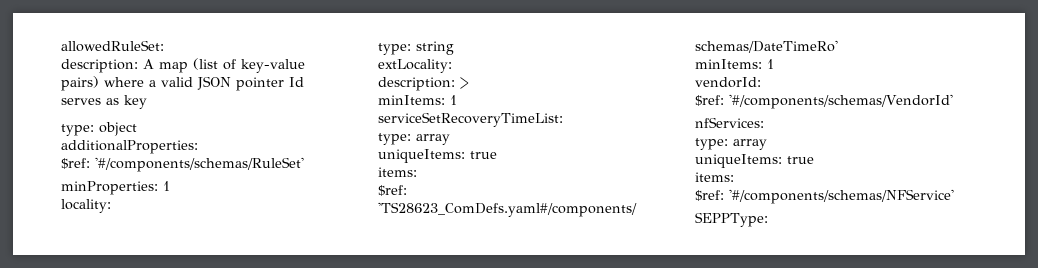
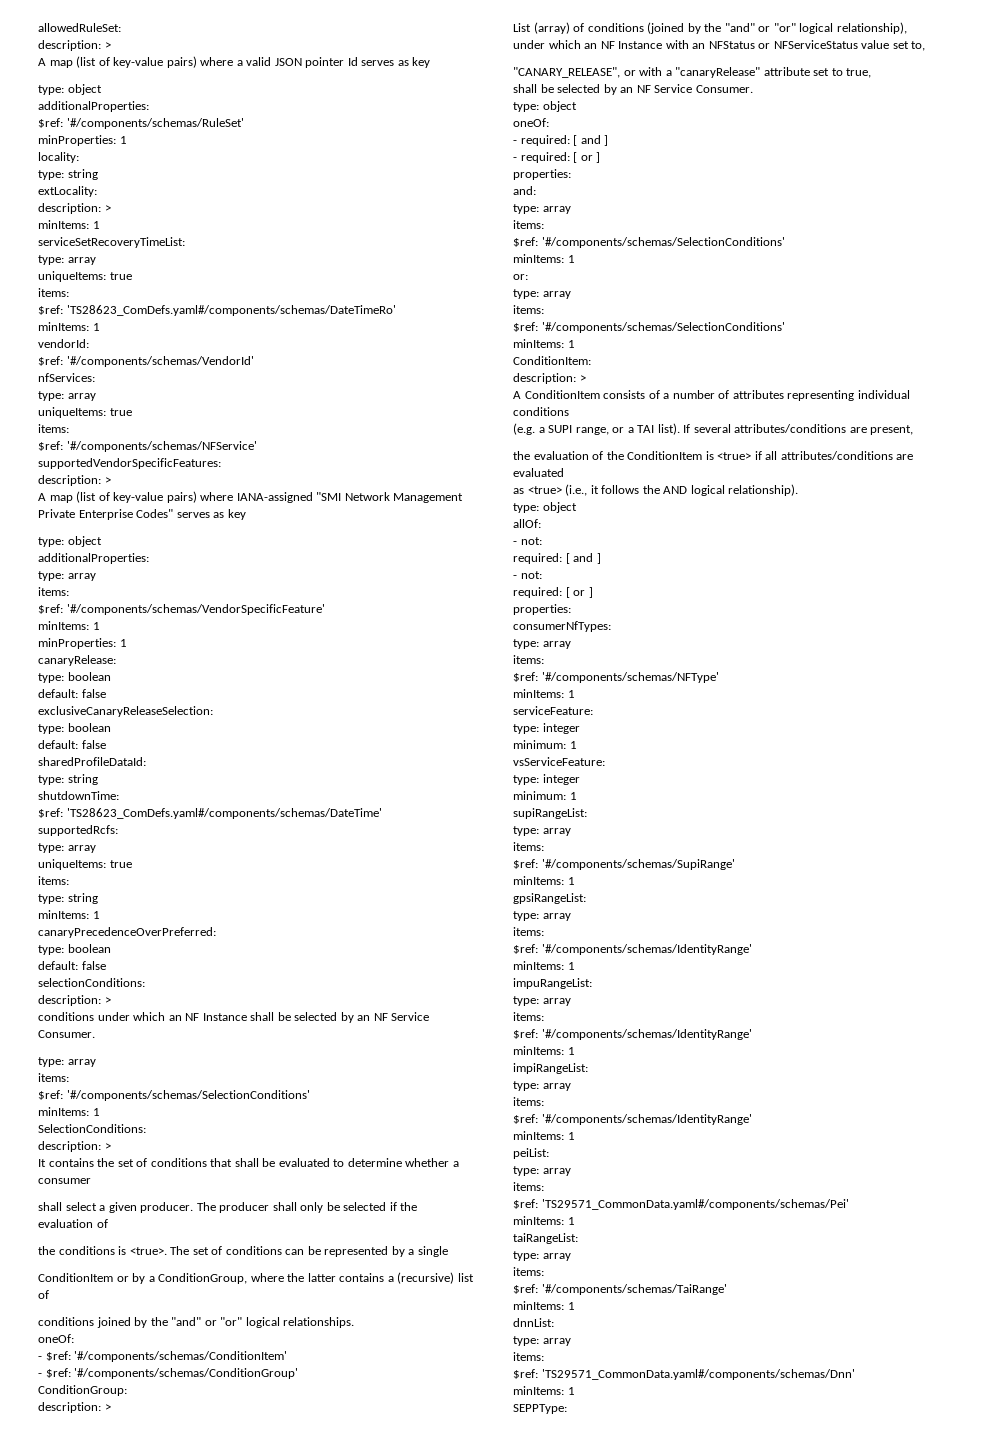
(138, 66) none -> [104,42,111,49] > //
(954, 196) none -> [38,458,221,469] [38,475,111,486] [38,491,464,503] [38,509,246,520] [38,536,102,547] [38,553,149,564] [38,571,96,581] [38,587,69,596] [38,604,325,615] [38,621,100,630] [38,638,127,649] [38,655,116,666] [38,672,111,683] [38,689,106,698] [38,706,213,717] [38,723,111,734] [38,740,106,749] [38,757,146,766] [38,774,98,785] [38,791,119,800] [38,808,382,819] [38,825,118,836] [38,843,96,853] [38,859,132,870] [38,876,69,885] [38,893,98,904] [38,910,100,919] [38,927,216,938] [38,944,111,955] [38,961,106,970] [38,978,145,987] [38,995,111,1006] [38,1012,430,1023] [38,1030,95,1038] [38,1057,96,1067] [38,1073,69,1082] [38,1090,310,1101] [38,1107,100,1116] [38,1124,146,1133] [38,1141,111,1152] [38,1158,459,1167] [38,1178,91,1184] [38,1202,418,1213] [38,1219,108,1228] [38,1246,448,1257] [38,1272,474,1284] [38,1290,49,1299] [38,1317,355,1328] [38,1334,74,1343] [38,1351,288,1362] [38,1368,299,1379] [38,1385,127,1396] [38,1402,111,1413] [513,22,907,34] [513,40,926,51] [513,67,872,78] [513,84,753,95] [513,101,577,112] [513,118,549,127] [513,135,609,146] [513,152,601,163] [513,169,571,180] [513,186,536,195] [513,204,571,214] [513,220,544,229] [513,237,785,248] [513,254,575,263] [513,274,528,280] [513,289,571,299] [513,305,544,314] [513,322,785,333] [513,339,575,348] [513,356,591,365] [513,373,586,384] [513,390,910,401] [513,407,569,416] [513,423,914,435] [513,451,914,460] [513,468,564,477] [513,484,799,496] [513,502,577,513] [513,519,541,528] [513,537,542,545] [513,553,601,564] [513,571,542,579] [513,587,593,598] [513,604,571,615] [513,621,611,632] [513,639,571,649] [513,655,544,664] [513,672,719,683] [513,689,575,698] [513,706,593,715] [513,723,580,734] [513,740,577,749] [513,757,605,766] [513,774,580,785] [513,791,577,800] [513,808,587,819] [513,826,571,836] [513,842,544,851] [513,859,735,870] [513,876,575,885] [513,893,586,904] [513,911,571,921] [513,927,544,936] [513,944,752,955] [513,961,575,970] [513,978,592,989] [513,996,571,1006] [513,1012,544,1021] [513,1029,752,1040] [513,1046,575,1055] [513,1063,588,1074] [513,1081,571,1091] [513,1097,544,1106] [513,1114,752,1125] [513,1131,575,1140] [513,1148,549,1159] [513,1166,571,1176] [513,1182,544,1191] [513,1199,849,1210] [513,1216,575,1225] [513,1233,578,1244] [513,1251,571,1261] [513,1267,544,1276] [513,1284,727,1295] [513,1301,575,1310] [513,1318,554,1327] [513,1336,571,1346] [513,1352,544,1361] [513,1369,855,1380] [513,1386,575,1395] // supportedVendorSpecificFeatures: // description: > // A map (list of key-value pairs) where IANA-assigned "SMI Network Management Private Enterprise Codes" serves as key // type: object // additionalProperties: // type: array // items: // $ref: '#/components/schemas/VendorSpecificFeature' // minItems: 1 // minProperties: 1 // canaryRelease: // type: boolean // default: false // exclusiveCanaryReleaseSelection: // type: boolean // default: false // sharedProfileDataId: // type: string // shutdownTime: // $ref: 'TS28623_ComDefs.yaml#/components/schemas/DateTime' // supportedRcfs: // type: array // uniqueItems: true // items: // type: string // minItems: 1 // canaryPrecedenceOverPreferred: // type: boolean // default: false // selectionConditions: // description: > // conditions under which an NF Instance shall be selected by an NF Service Consumer. // type: array // items: // $ref: '#/components/schemas/SelectionConditions' // minItems: 1 // SelectionConditions: // description: > // It contains the set of conditions that shall be evaluated to determine whether a consumer // shall select a given producer. The producer shall only be selected if the evaluation of // the conditions is <true>. The set of conditions can be represented by a single // ConditionItem or by a ConditionGroup, where the latter contains a (recursive) list of // conditions joined by the "and" or "or" logical relationships. // oneOf: // - $ref: '#/components/schemas/ConditionItem' // - $ref: '#/components/schemas/ConditionGroup' // ConditionGroup: // description: > // List (array) of conditions (joined by the "and" or "or" logical relationship), // under which an NF Instance with an NFStatus or NFServiceStatus value set to, // "CANARY_RELEASE", or with a "canaryRelease" attribute set to true, // shall be selected by an NF Service Consumer. // type: object // oneOf: // - required: [ and ] // - required: [ or ] // properties: // and: // type: array // items: // $ref: '#/components/schemas/SelectionConditions' // minItems: 1 // or: // type: array // items: // $ref: '#/components/schemas/SelectionConditions' // minItems: 1 // ConditionItem: // description: > // A ConditionItem consists of a number of attributes representing individual conditions // (e.g. a SUPI range, or a TAI list). If several attributes/conditions are present, // the evaluation of the ConditionItem is <true> if all attributes/conditions are evaluated // as <true> (i.e., it follows the AND logical relationship). // type: object // allOf: // - not: // required: [ and ] // - not: // required: [ or ] // properties: // consumerNfTypes: // type: array // items: // $ref: '#/components/schemas/NFType' // minItems: 1 // serviceFeature: // type: integer // minimum: 1 // vsServiceFeature: // type: integer // minimum: 1 // supiRangeList: // type: array // items: // $ref: '#/components/schemas/SupiRange' // minItems: 1 // gpsiRangeList: // type: array // items: // $ref: '#/components/schemas/IdentityRange' // minItems: 1 // impuRangeList: // type: array // items: // $ref: '#/components/schemas/IdentityRange' // minItems: 1 // impiRangeList: // type: array // items: // $ref: '#/components/schemas/IdentityRange' // minItems: 1 // peiList: // type: array // items: // $ref: 'TS29571_CommonData.yaml#/components/schemas/Pei' // minItems: 1 // taiRangeList: // type: array // items: // $ref: '#/components/schemas/TaiRange' // minItems: 1 // dnnList: // type: array // items: // $ref: 'TS29571_CommonData.yaml#/components/schemas/Dnn' // minItems: 1

